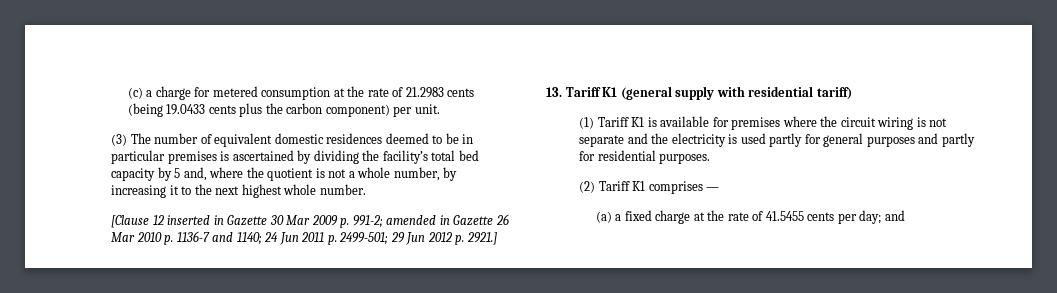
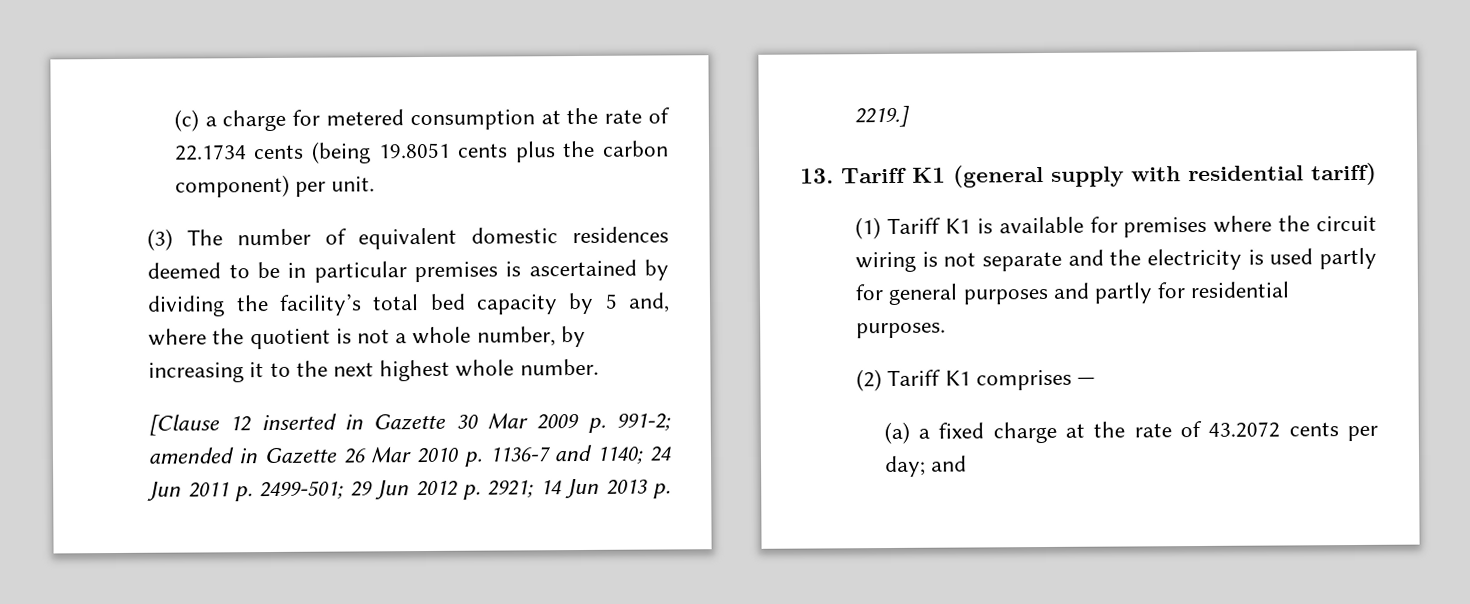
[405,87,444,98] 21.2983 -> [173,144,247,161] 22.1734
[166,104,206,115] 19.0433 -> [377,142,451,159] 19.8051
[466,232,497,245] 2921.] -> [487,478,671,499] [854,105,911,128] 2921; 14 Jun 2013 p. 2219.]
[765,211,804,221] 41.5455 -> [1208,421,1281,438] 43.2072

